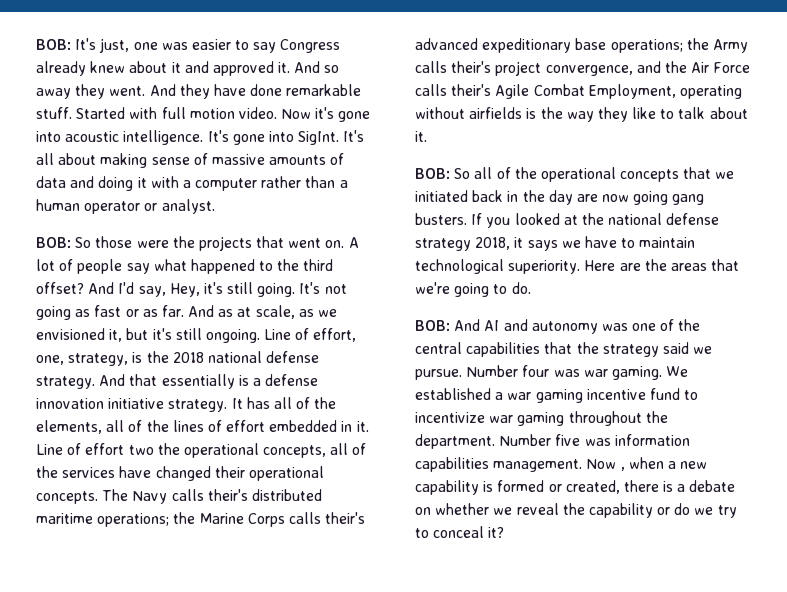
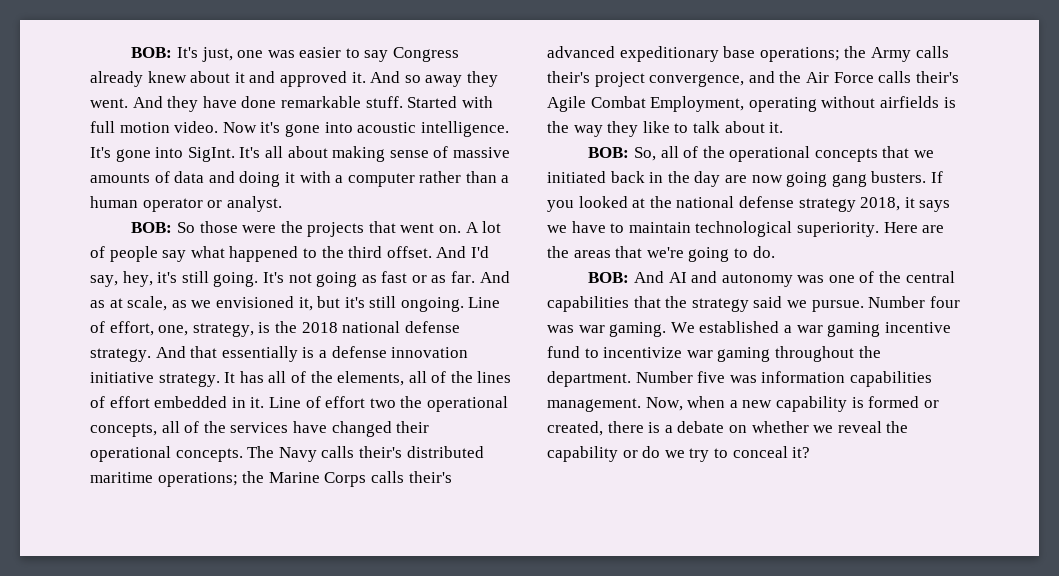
[36,282,84,294] offset? -> [386,246,432,258] offset.
[169,283,200,297] Hey, -> [122,271,153,287] hey,
[454,168,471,179] So -> [633,147,656,161] So,
[586,459,625,471] Now , -> [645,397,683,411] Now,

